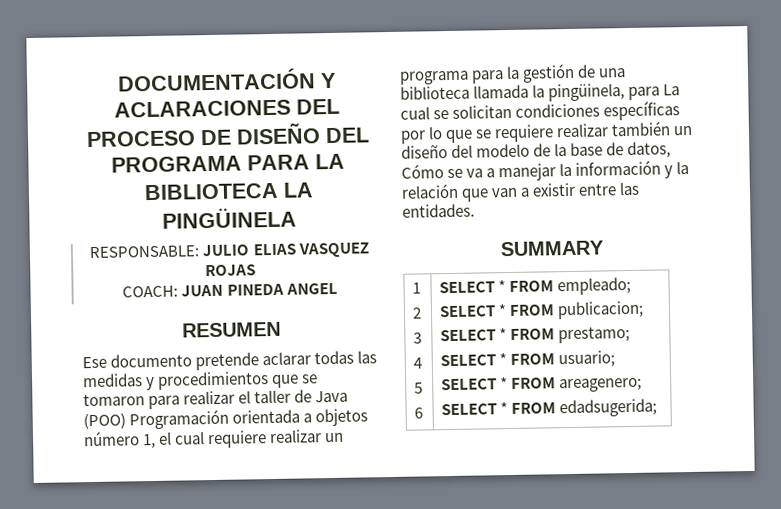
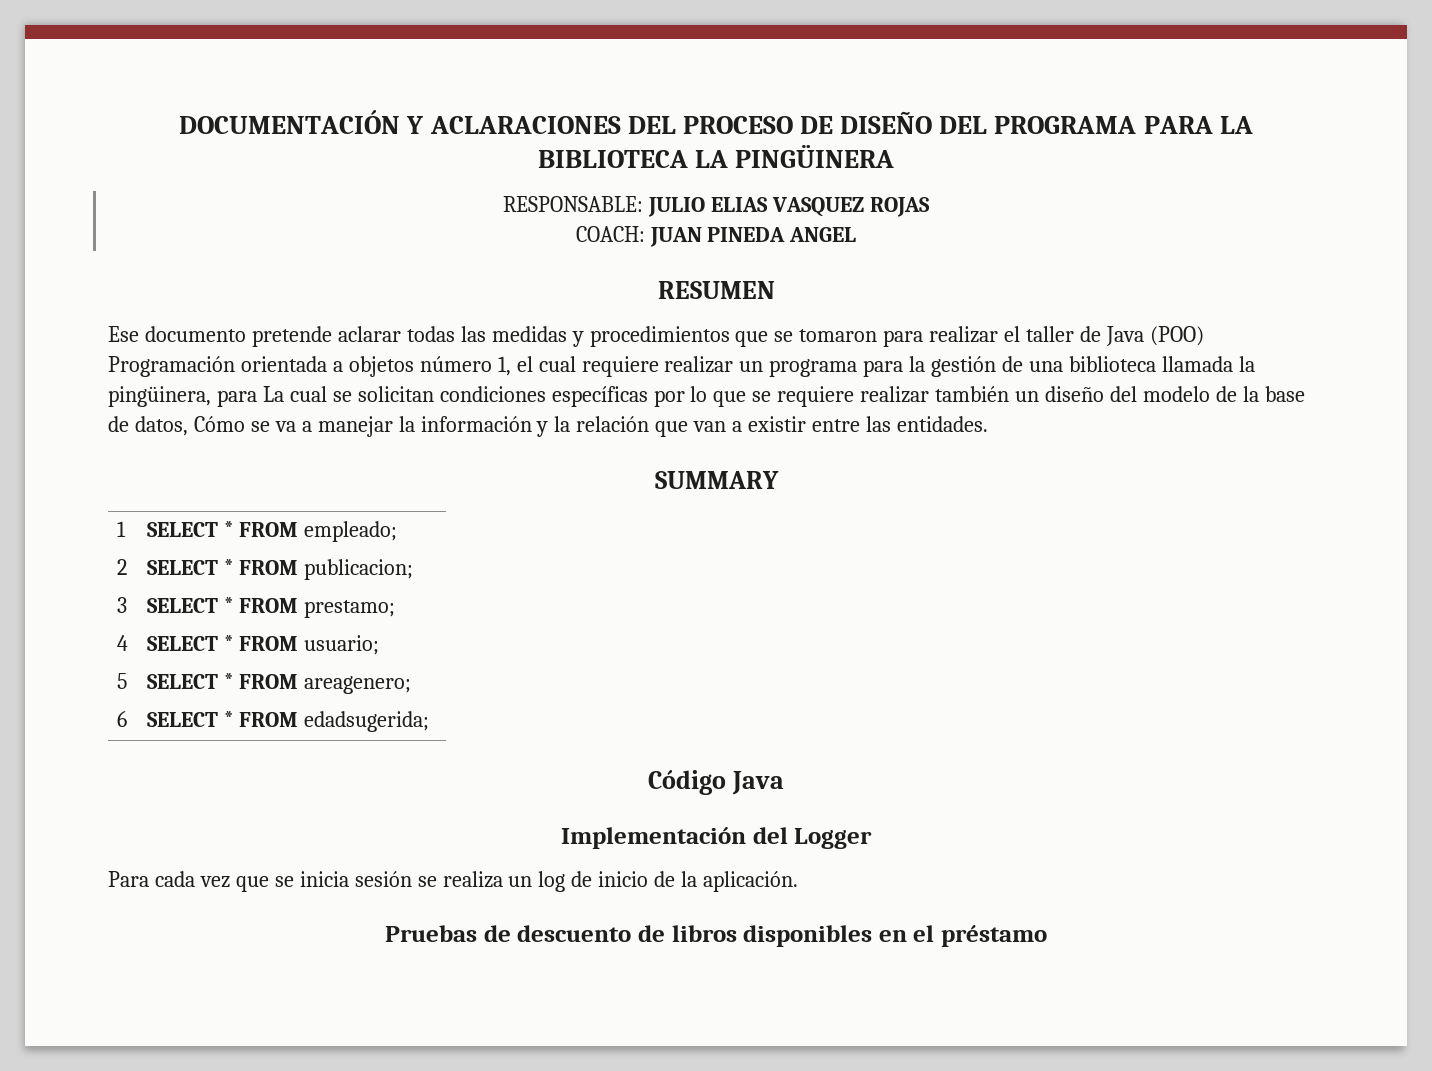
[161,206,297,229] PINGÜINELA -> [735,145,895,168] PINGÜINERA
[548,83,626,102] pingüinela, -> [108,386,211,407] pingüinera,
(658, 408) none -> [648,770,784,795] [560,827,873,849] [108,871,799,892] [385,925,1047,947] // Código Java // Implementación del Logger // Para cada vez que se inicia sesión se realiza un log de inicio de la aplicación. // Pruebas de descuento de libros disponibles en el préstamo

